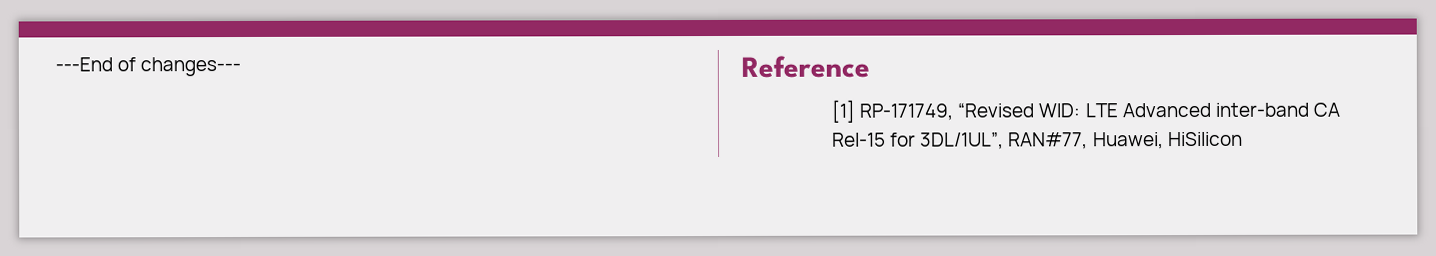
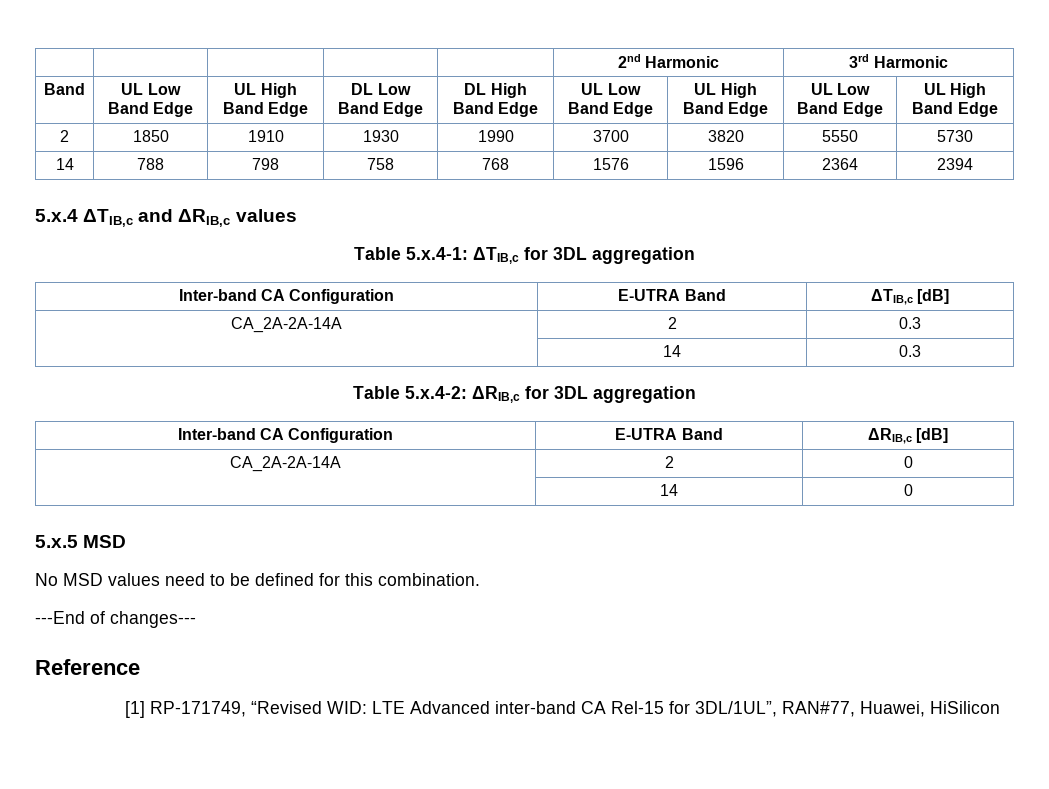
(55, 64) none -> [617,54,720,68] [849,54,948,68] [44,83,85,95] [121,83,181,95] [107,102,194,117] [234,83,297,98] [222,102,309,117] [351,83,411,95] [337,102,424,117] [464,83,527,98] [452,102,539,117] [581,83,641,95] [567,102,654,117] [694,83,757,98] [682,102,769,117] [810,83,871,95] [797,102,883,117] [923,83,987,98] [912,102,998,117] [60,130,69,142] [132,130,169,142] [247,130,284,142] [362,130,399,142] [477,130,514,142] [592,130,629,142] [707,130,744,142] [822,130,858,142] [937,130,973,142] [55,158,74,170] [137,158,164,170] [251,158,279,170] [367,158,394,170] [482,158,509,170] [592,158,629,170] [707,158,744,170] [822,158,858,170] [937,158,973,170] [35,209,297,227] [354,247,695,264] [178,289,395,304] [618,289,726,301] [870,289,950,305] [231,317,342,333] [667,317,677,329] [899,317,921,329] [663,345,681,357] [899,345,921,357] [353,386,696,403] [177,428,394,443] [615,428,723,440] [867,428,949,444] [230,456,341,472] [664,456,674,468] [903,456,913,468] [660,484,678,496] [903,484,913,496] [35,535,127,548] [35,573,480,586] | | | | | 2nd Harmonic | 3rd Harmonic // Band | UL Low Band Edge | UL High Band Edge | DL Low Band Edge | DL High Band Edge | UL Low Band Edge | UL High Band Edge | UL Low Band Edge | UL High Band Edge // 2 | 1850 | 1910 | 1930 | 1990 | 3700 | 3820 | 5550 | 5730 // 14 | 788 | 798 | 758 | 768 | 1576 | 1596 | 2364 | 2394 // 5.x.4 ΔTIB,c and ΔRIB,c values // Table 5.x.4-1: ΔTIB,c for 3DL aggregation // Inter-band CA Configuration | E-UTRA Band | ΔTIB,c [dB] // CA_2A-2A-14A | 2 | 0.3 // | 14 | 0.3 // Table 5.x.4-2: ΔRIB,c for 3DL aggregation // Inter-band CA Configuration | E-UTRA Band | ΔRIB,c [dB] // CA_2A-2A-14A | 2 | 0 // | 14 | 0 // 5.x.5 MSD // No MSD values need to be defined for this combination. //

